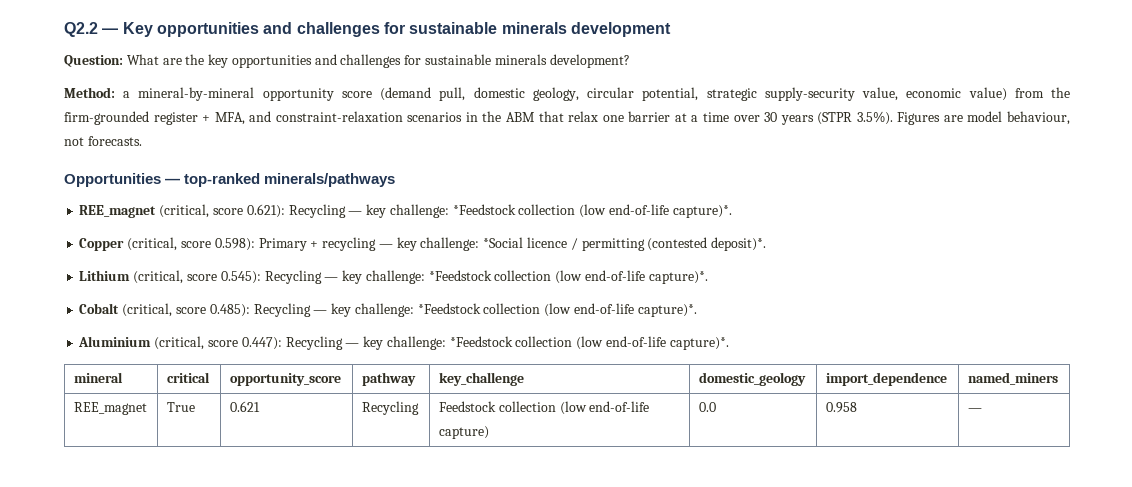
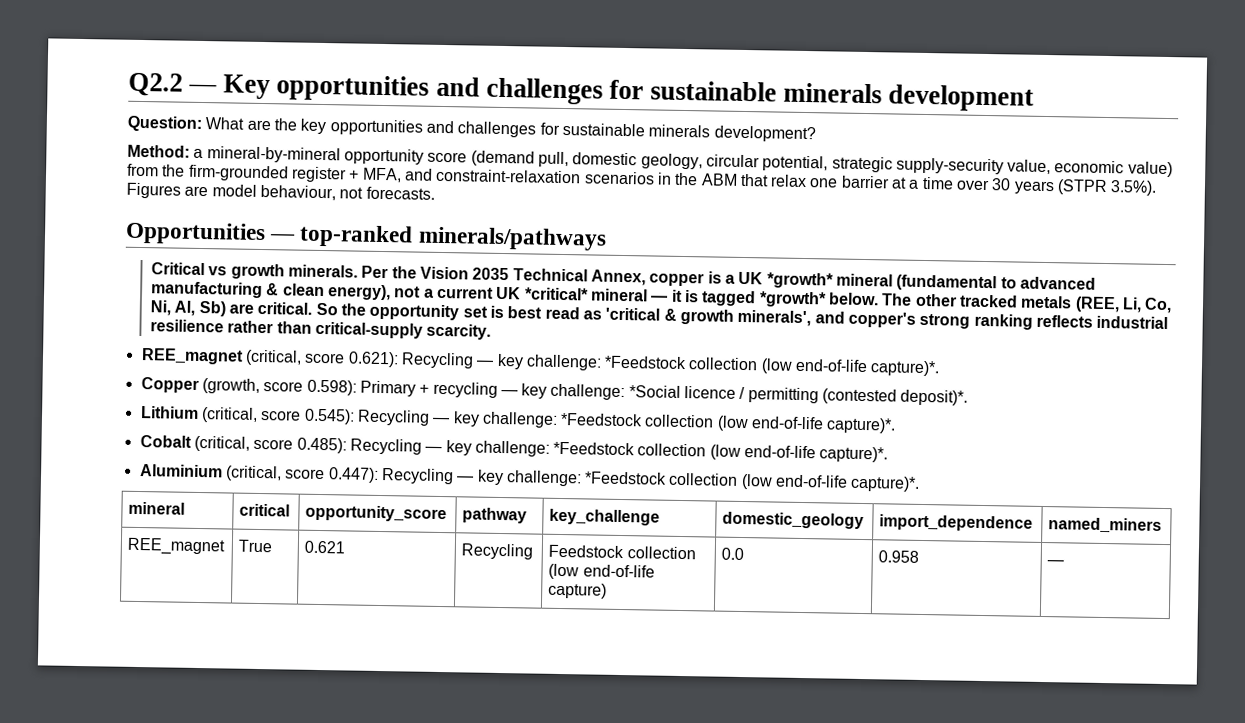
(396, 180) none -> [151,262,1096,292] [151,281,1173,314] [150,300,1169,330] [150,319,492,340] // Critical vs growth minerals. Per the Vision 2035 Technical Annex, copper is a UK *growth* mineral (fundamental to advanced manufacturing & clean energy), not a current UK *critical* mineral — it is tagged *growth* below. The other tracked metals (REE, Li, Co, Ni, Al, Sb) are critical. So the opportunity set is best read as 'critical & growth minerals', and copper's strong ranking reflects industrial resilience rather than critical-supply scarcity.
[127,237,178,251] (critical, -> [201,378,260,394] (growth,

